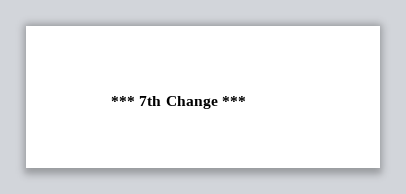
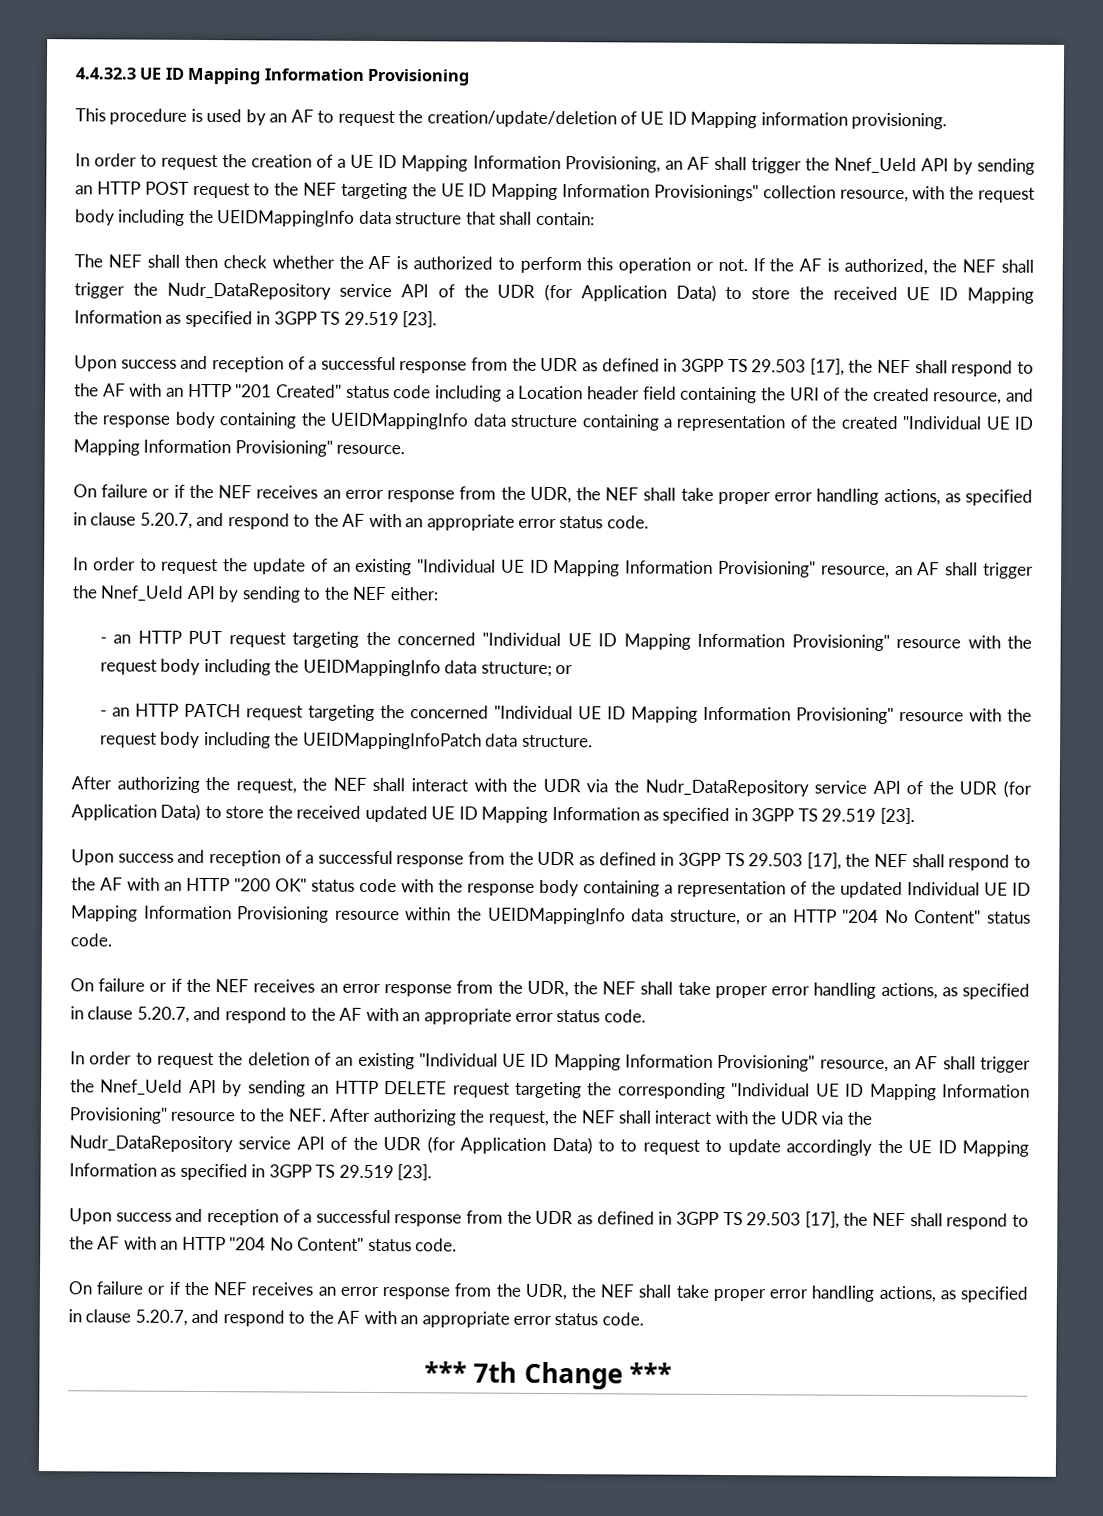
(111, 101) none -> [75,67,470,86] [75,108,948,130] [75,153,1035,175] [75,181,1036,203] [75,209,595,227] [74,254,1034,276] [74,282,1034,304] [74,310,438,328] [74,355,1034,377] [74,383,1034,405] [73,411,1033,432] [73,439,406,457] [73,484,1034,506] [73,512,649,531] [73,557,1034,579] [72,585,438,603] [99,630,1033,651] [99,658,574,677] [99,703,1033,724] [99,731,593,750] [71,776,1032,798] [71,803,915,825] [71,849,1031,871] [71,877,1031,899] [71,905,1032,926] [70,933,112,947] [70,978,1031,1000] [70,1006,646,1025] [70,1051,1031,1073] [70,1079,1030,1101] [69,1107,872,1126] [69,1135,1030,1157] [69,1163,433,1181] [69,1208,1029,1230] [69,1236,458,1252] [68,1281,1029,1303] [68,1309,644,1328] 4.4.32.3 UE ID Mapping Information Provisioning // This procedure is used by an AF to request the creation/update/deletion of UE ID Mapping information provisioning. // In order to request the creation of a UE ID Mapping Information Provisioning, an AF shall trigger the Nnef_UeId API by sending an HTTP POST request to the NEF targeting the UE ID Mapping Information Provisionings" collection resource, with the request body including the UEIDMappingInfo data structure that shall contain: // The NEF shall then check whether the AF is authorized to perform this operation or not. If the AF is authorized, the NEF shall trigger the Nudr_DataRepository service API of the UDR (for Application Data) to store the received UE ID Mapping Information as specified in 3GPP TS 29.519 [23]. // Upon success and reception of a successful response from the UDR as defined in 3GPP TS 29.503 [17], the NEF shall respond to the AF with an HTTP "201 Created" status code including a Location header field containing the URI of the created resource, and the response body containing the UEIDMappingInfo data structure containing a representation of the created "Individual UE ID Mapping Information Provisioning" resource. // On failure or if the NEF receives an error response from the UDR, the NEF shall take proper error handling actions, as specified in clause 5.20.7, and respond to the AF with an appropriate error status code. // In order to request the update of an existing "Individual UE ID Mapping Information Provisioning" resource, an AF shall trigger the Nnef_UeId API by sending to the NEF either: // - an HTTP PUT request targeting the concerned "Individual UE ID Mapping Information Provisioning" resource with the request body including the UEIDMappingInfo data structure; or // - an HTTP PATCH request targeting the concerned "Individual UE ID Mapping Information Provisioning" resource with the request body including the UEIDMappingInfoPatch data structure. // After authorizing the request, the NEF shall interact with the UDR via the Nudr_DataRepository service API of the UDR (for Application Data) to store the received updated UE ID Mapping Information as specified in 3GPP TS 29.519 [23]. // Upon success and reception of a successful response from the UDR as defined in 3GPP TS 29.503 [17], the NEF shall respond to the AF with an HTTP "200 OK" status code with the response body containing a representation of the updated Individual UE ID Mapping Information Provisioning resource within the UEIDMappingInfo data structure, or an HTTP "204 No Content" status code. // On failure or if the NEF receives an error response from the UDR, the NEF shall take proper error handling actions, as specified in clause 5.20.7, and respond to the AF with an appropriate error status code. // In order to request the deletion of an existing "Individual UE ID Mapping Information Provisioning" resource, an AF shall trigger the Nnef_UeId API by sending an HTTP DELETE request targeting the corresponding "Individual UE ID Mapping Information Provisioning" resource to the NEF. After authorizing the request, the NEF shall interact with the UDR via the Nudr_DataRepository service API of the UDR (for Application Data) to to request to update accordingly the UE ID Mapping Information as specified in 3GPP TS 29.519 [23]. // Upon success and reception of a successful response from the UDR as defined in 3GPP TS 29.503 [17], the NEF shall respond to the AF with an HTTP "204 No Content" status code. // On failure or if the NEF receives an error response from the UDR, the NEF shall take proper error handling actions, as specified in clause 5.20.7, and respond to the AF with an appropriate error status code. //

